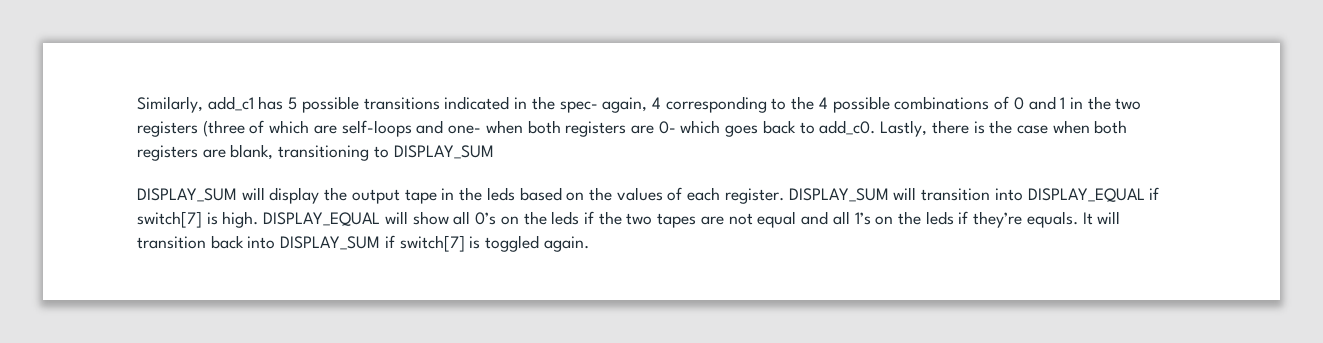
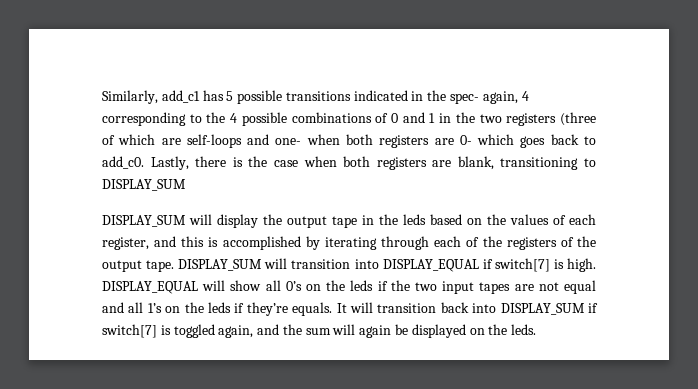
[724,188,784,204] register. -> [102,236,596,250] [102,260,175,272] register, and this is accomplished by iterating through each of the registers of the output tape.
(653, 219) none -> [442,281,475,294] input
[543,236,589,252] again. -> [218,324,537,338] again, and the sum will again be displayed on the leds.

